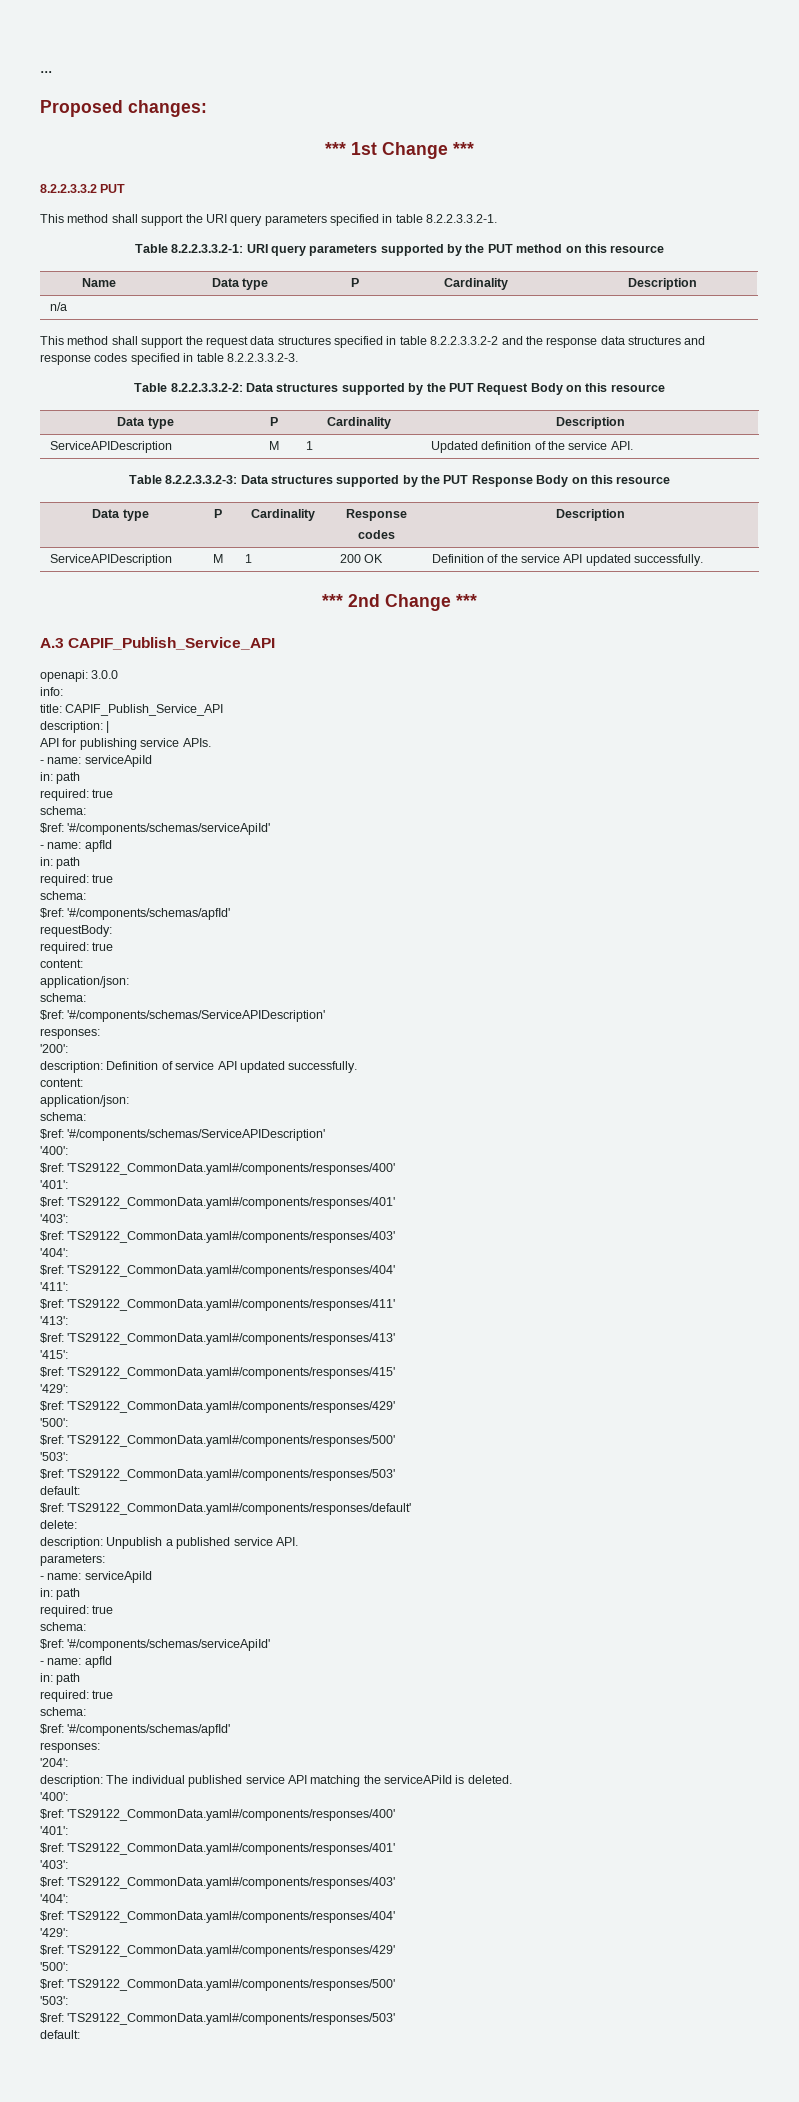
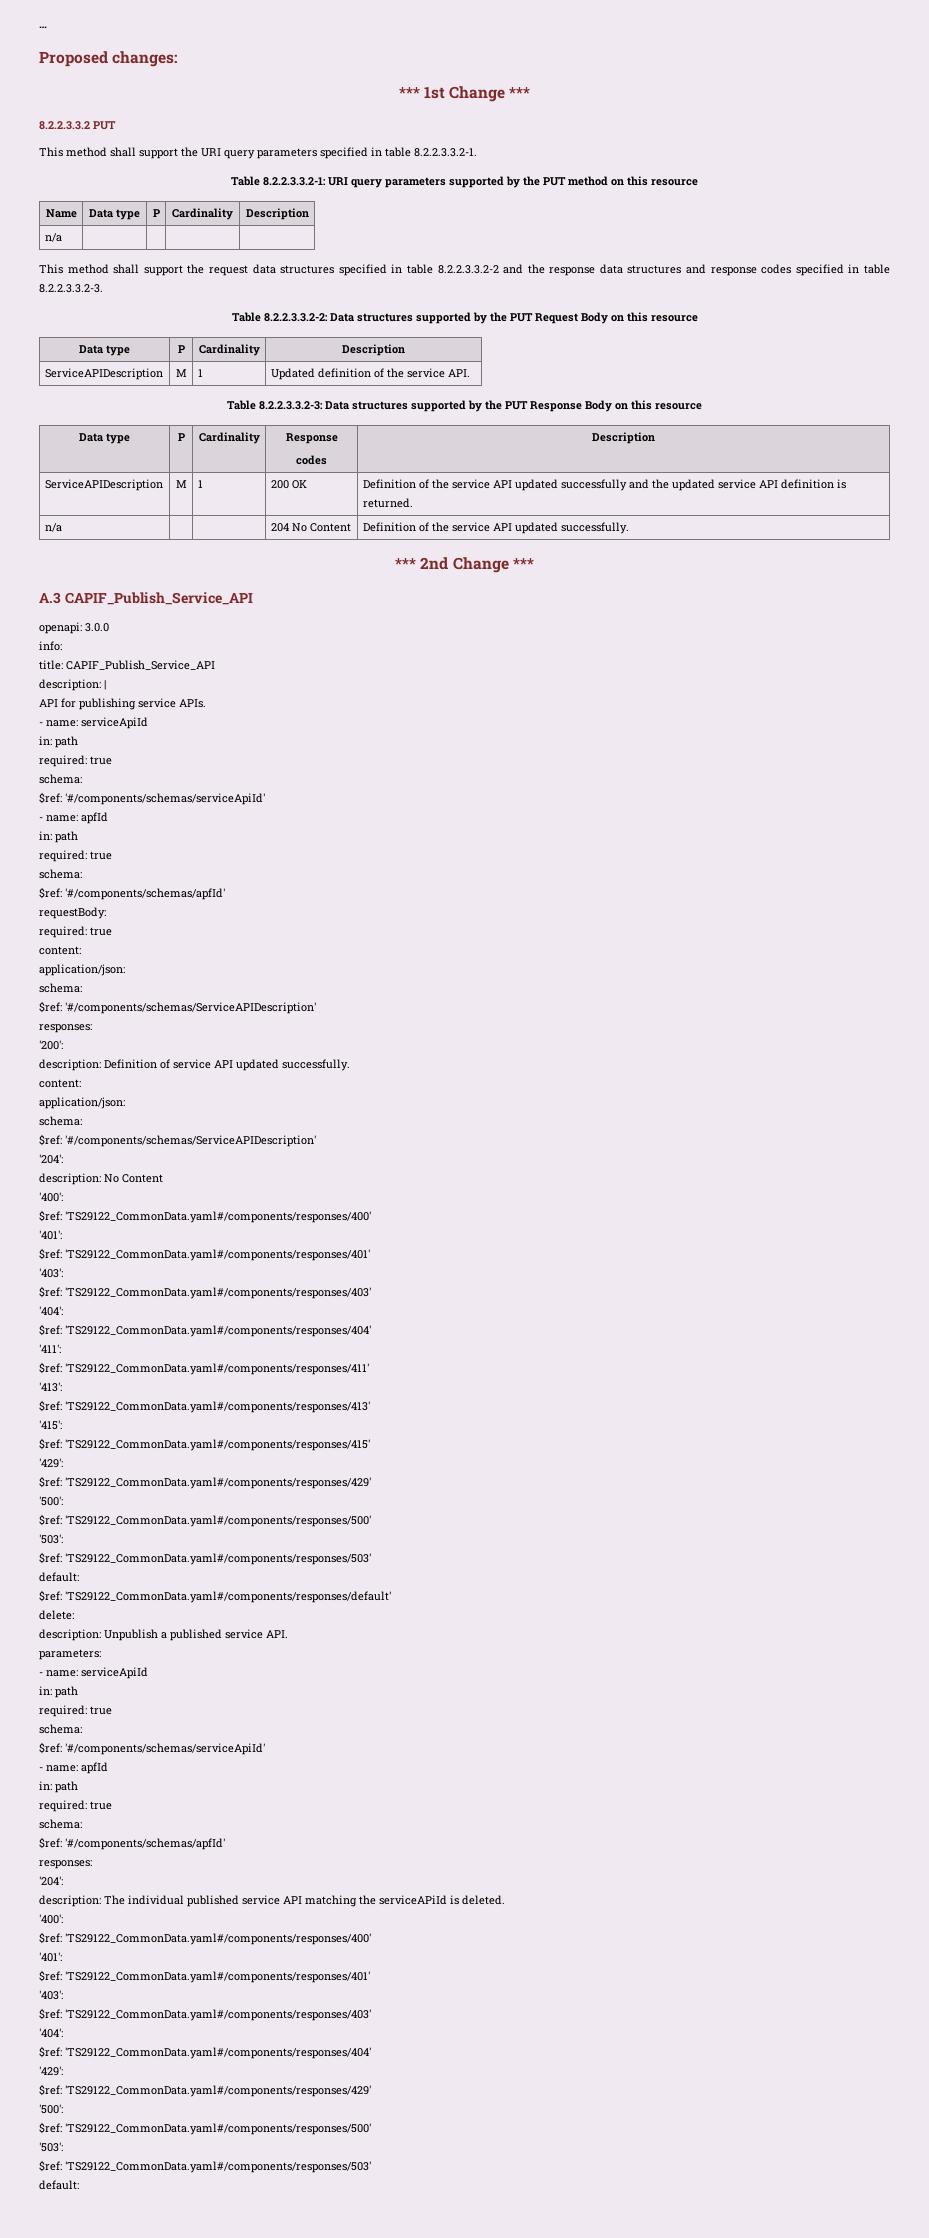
(384, 558) none -> [362,479,846,491] [362,498,413,508] [44,523,62,532] [270,523,351,532] | Definition of the service API updated successfully and the updated service API definition is returned. // n/a | | | 204 No Content
(326, 1135) none -> [39,1154,63,1164] [39,1173,163,1185] // '204': // description: No Content

